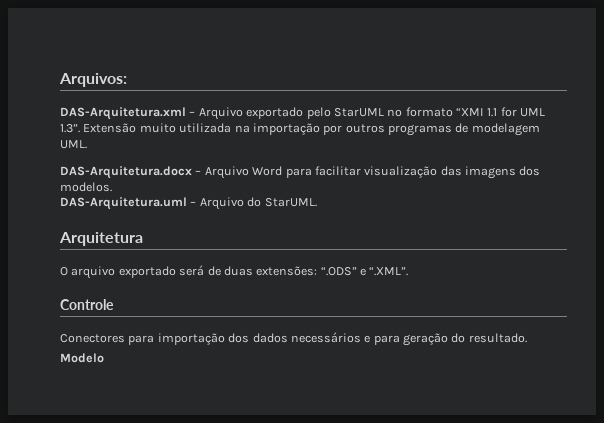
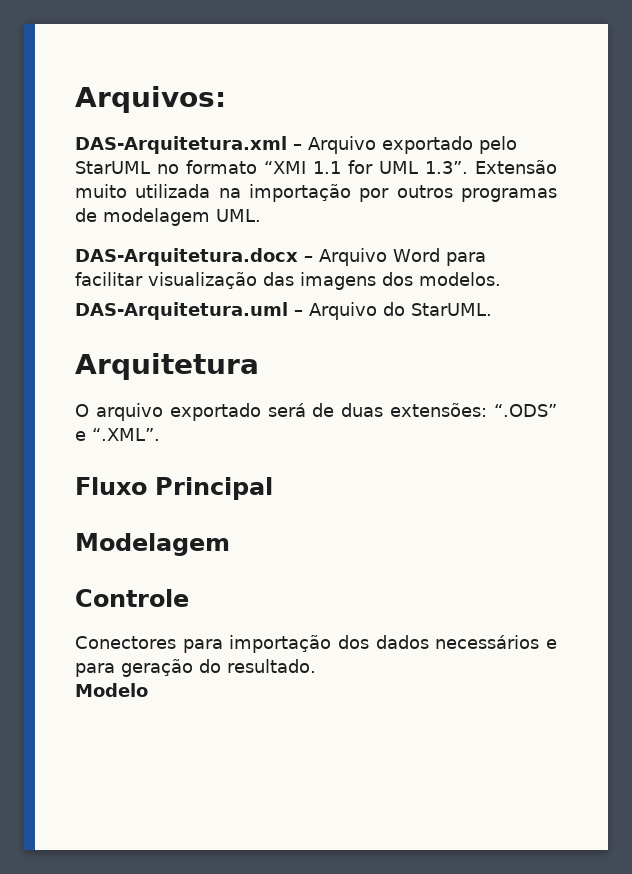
(409, 271) none -> [75,477,273,500] [75,533,230,556] // Fluxo Principal // Modelagem

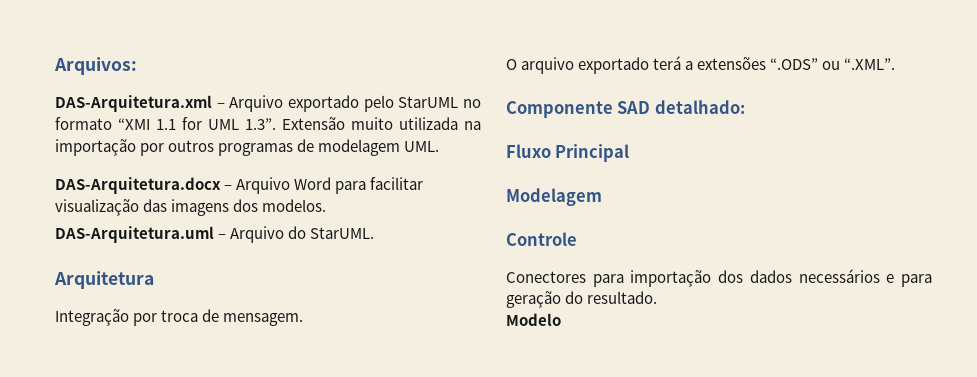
[75,403,557,421] [75,428,160,441] O arquivo exportado será de duas extensões: “.ODS” e “.XML”. -> [55,309,304,326] [506,56,896,74] [506,100,745,118] Integração por troca de mensagem. // O arquivo exportado terá a extensões “.ODS” ou “.XML”. // Componente SAD detalhado:

